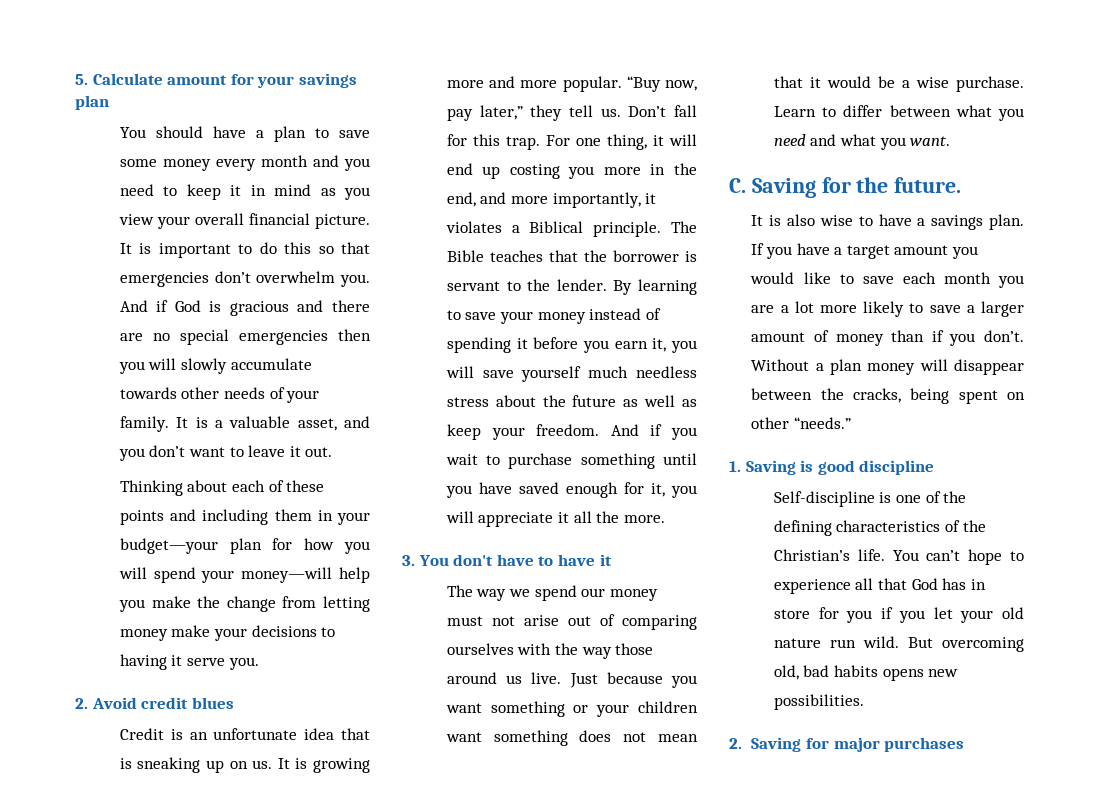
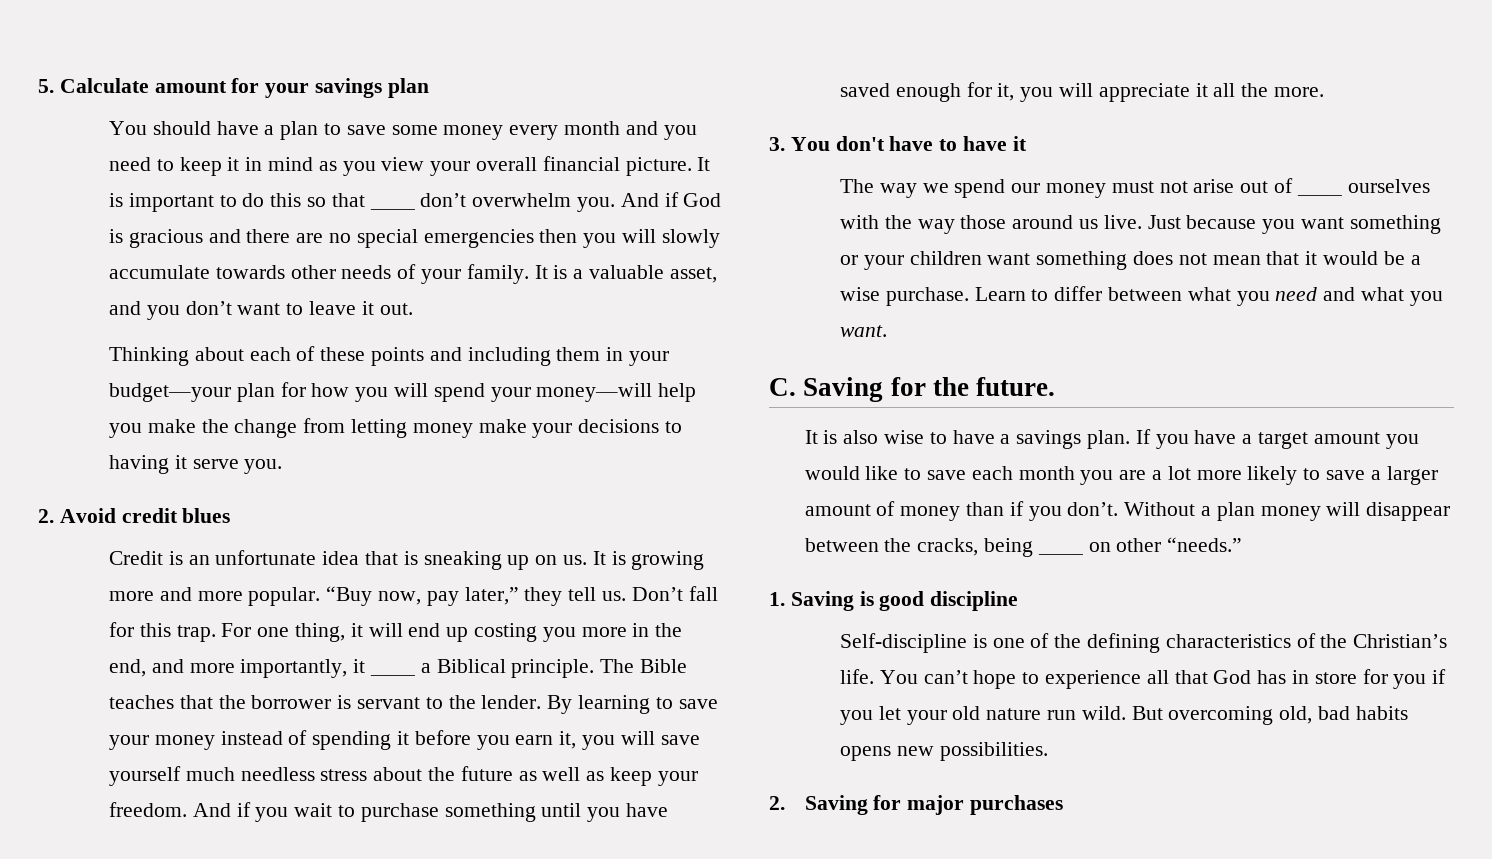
[119,272,209,287] emergencies -> [369,207,415,210] ____
[445,221,502,233] violates -> [370,673,416,676] ____
[622,615,697,630] comparing -> [1296,193,1342,196] ____
[958,390,998,404] spent -> [1037,552,1083,555] ____

